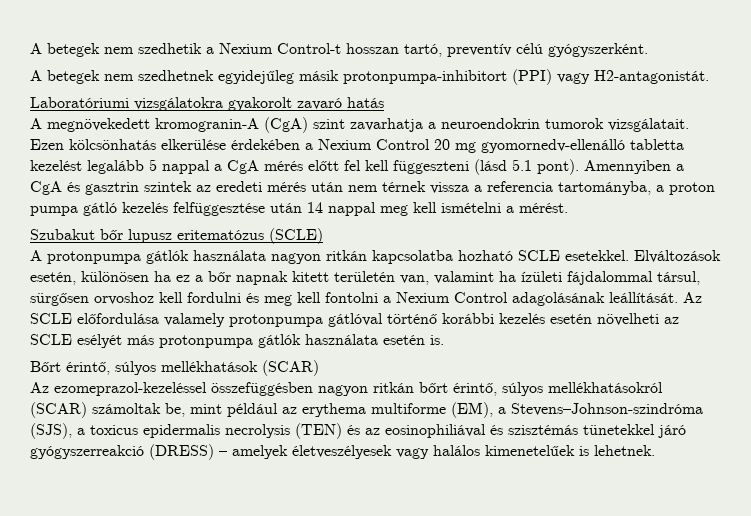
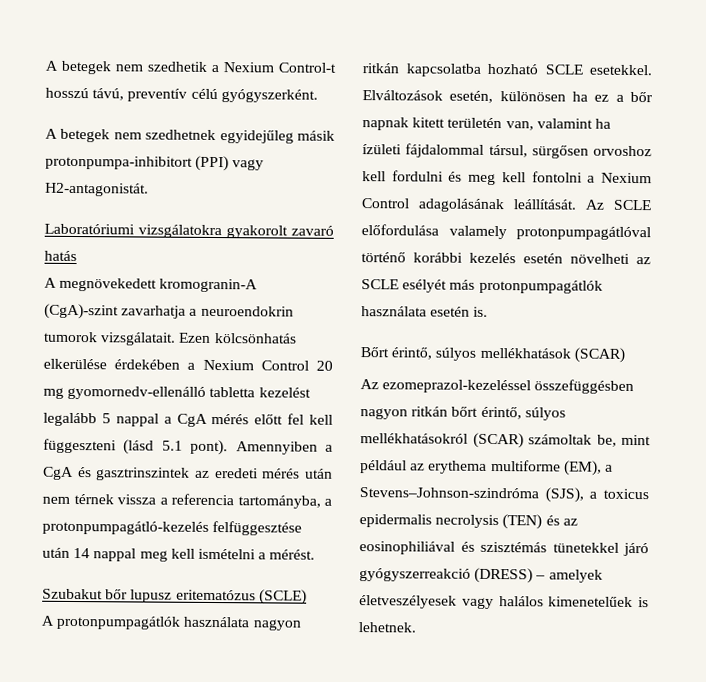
[346,43,442,57] hosszan tartó, -> [45,87,125,101] hosszú távú,
[264,117,345,133] (CgA) szint -> [44,303,119,320] (CgA)-szint
[85,181,192,195] gasztrin szintek -> [95,467,191,481] gasztrinszintek
[669,182,715,195] [30,202,168,216] proton pumpa gátló kezelés -> [42,520,209,535] protonpumpagátló-kezelés
[47,250,189,264] protonpumpa gátlók -> [56,615,182,630] protonpumpagátlók
[229,313,383,327] protonpumpa gátlóval -> [516,226,651,241] protonpumpagátlóval
[159,334,301,348] protonpumpa gátlók -> [478,279,603,294] protonpumpagátlók

